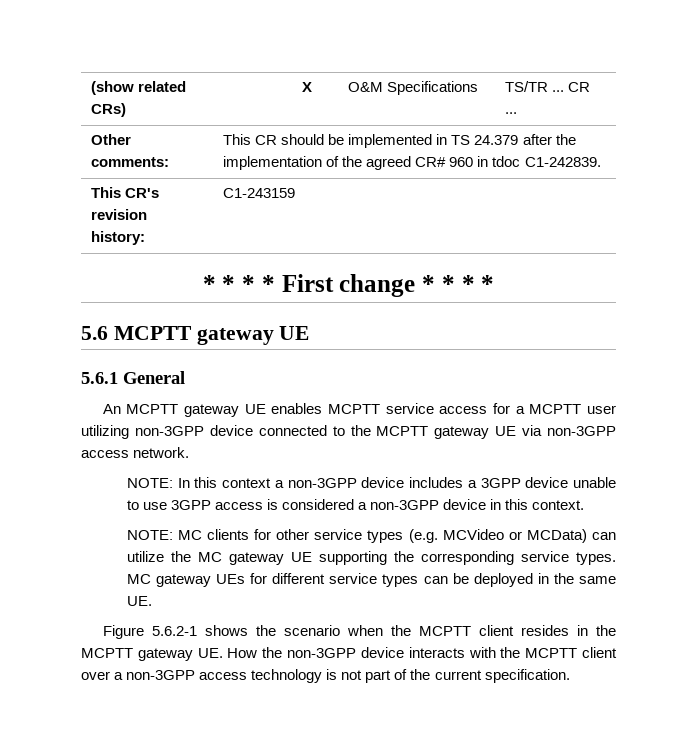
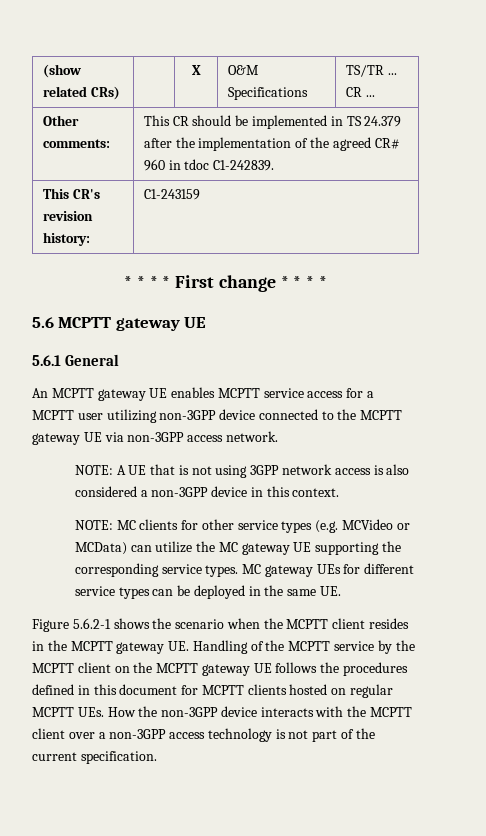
[177,477,617,488] [126,500,211,510] In this context a non-3GPP device includes a 3GPP device unable to use 3GPP -> [116,464,332,478] A UE that is not using 3GPP network
(279, 504) none -> [386,464,410,475] also
(223, 653) none -> [192,640,415,654] [32,662,409,676] [32,684,394,698] [32,707,104,717] Handling of the MCPTT service by the MCPTT client on the MCPTT gateway UE follows the procedures defined in this document for MCPTT clients hosted on regular MCPTT UEs.

